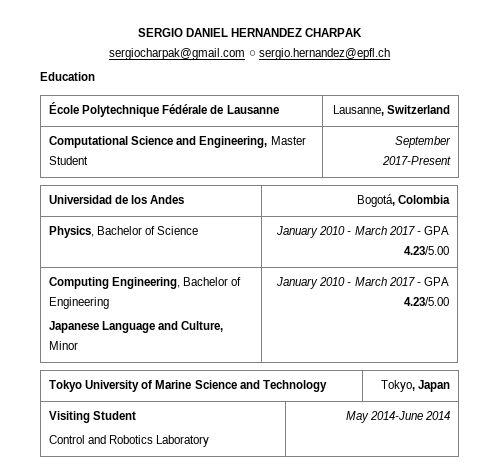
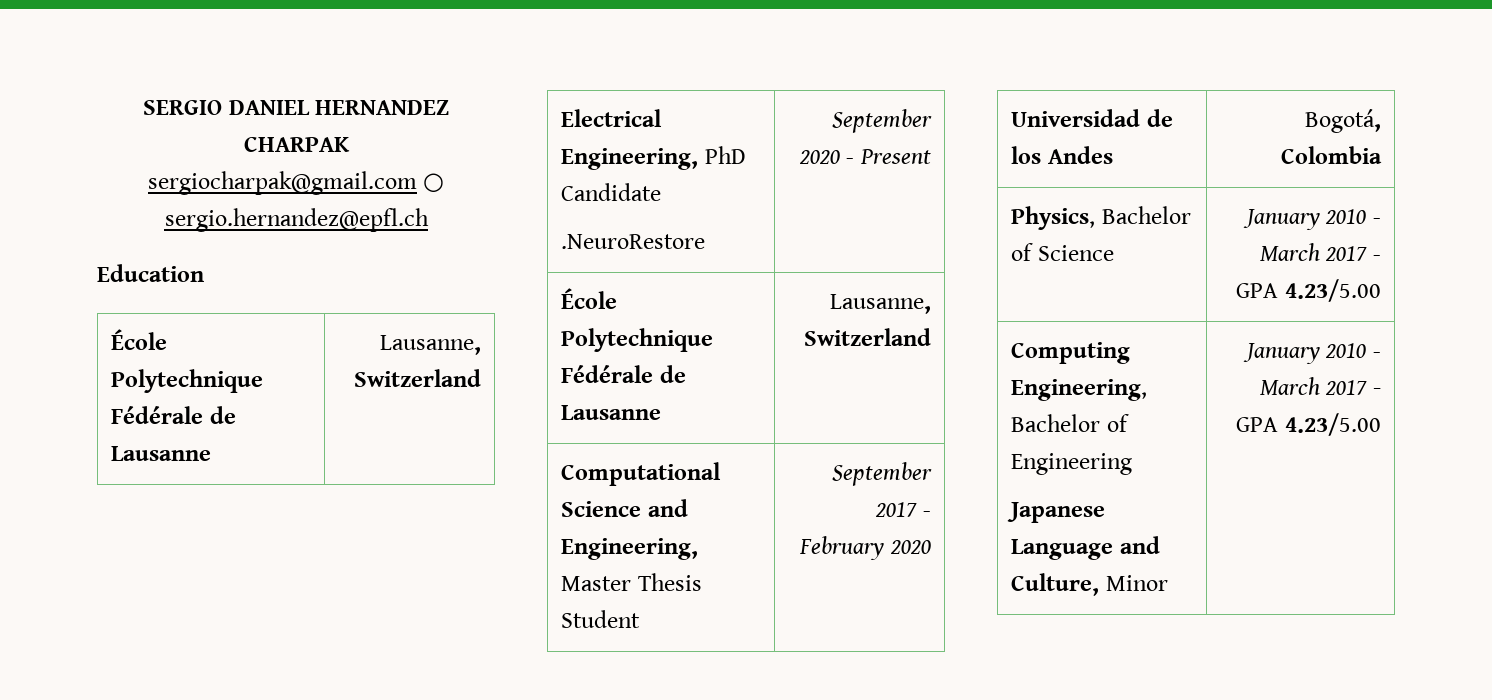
(450, 109) none -> [561,109,663,127] [561,146,746,170] [561,183,662,201] [561,234,706,249] [831,109,932,133] [798,149,931,164] [561,288,618,309] [561,328,714,352] [561,365,686,383] [561,405,662,420] [829,294,931,314] [803,328,931,346] // Electrical Engineering, PhD Candidate // .NeuroRestore | September 2020 - Present // École Polytechnique Fédérale de Lausanne | Lausanne, Switzerland
(306, 140) none -> [637,573,702,591] Thesis
[381,156,451,165] 2017-Present -> [875,502,931,517] [799,536,931,560] 2017 - February 2020
[49,380,327,392] [380,380,450,392] [49,411,137,423] [49,435,210,447] [345,411,450,423] // Tokyo University of Marine Science and Technology | Tokyo, Japan // Visiting Student // Control and Robotics Laboratory | May 2014-June 2014 -> (1381, 424) none

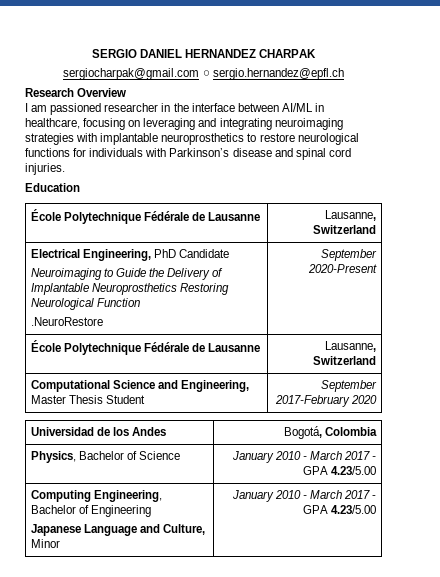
(429, 220) none -> [25,88,127,97] [25,103,324,115] [25,118,343,130] [25,133,359,145] [25,148,351,160] [25,163,65,175] // Research Overview // I am passioned researcher in the interface between AI/ML in healthcare, focusing on leveraging and integrating neuroimaging strategies with implantable neuroprosthetics to restore neurological functions for individuals with Parkinson’s disease and spinal cord injuries.
(662, 192) none -> [30,268,224,280] [30,283,230,295] [30,298,140,310] // Neuroimaging to Guide the Delivery of Implantable Neuroprosthetics Restoring Neurological Function
[798,149,931,164] 2020 - Present -> [308,264,378,273] 2020-Present
[875,502,931,517] [799,536,885,560] 2017 - February -> [275,395,351,407] 2017-February

